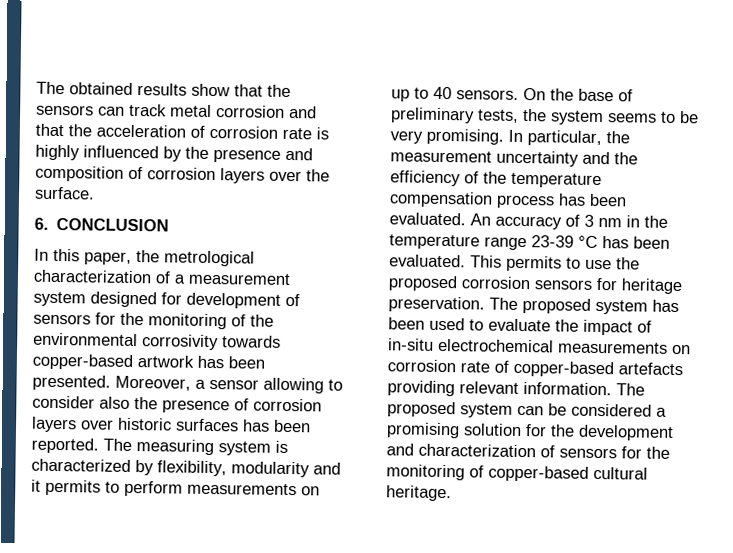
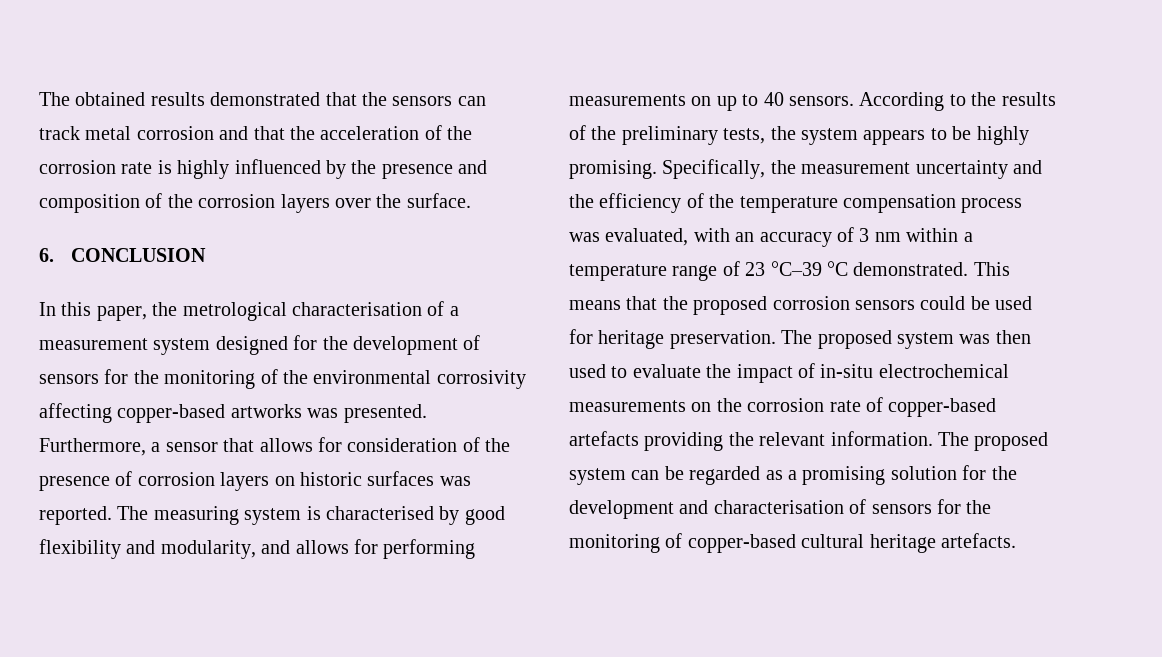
[191,83,230,97] show -> [210,92,321,106] demonstrated
(205, 131) none -> [447,126,473,140] the
(143, 173) none -> [167,194,193,208] the
[33,269,152,284] characterization -> [292,302,422,316] characterisation
(182, 298) none -> [322,336,348,350] the
[222,335,281,348] [32,353,265,370] [32,374,343,394] [32,395,130,409] towards copper-based artwork has been presented. Moreover, a sensor allowing to consider also -> [39,403,427,423] [39,437,480,456] affecting copper-based artworks was presented. Furthermore, a sensor that allows for consideration of
[81,419,114,430] over -> [274,476,295,486] on
[242,419,311,433] has been -> [439,476,471,486] was
[31,458,341,478] [31,479,183,497] characterized by flexibility, modularity and it permits to perform -> [326,506,505,525] [39,539,476,559] characterised by good flexibility and modularity, and allows for performing
[523,88,633,102] On the base of -> [859,92,1056,111] [569,125,617,140] According to the results of the
[608,113,657,123] seems -> [863,130,926,145] appears
[390,128,602,147] very promising. In particular, -> [976,126,1029,145] [569,159,766,179] highly promising. Specifically,
[558,193,627,207] [389,212,668,230] [389,234,670,251] [389,254,612,272] has been evaluated. An accuracy of 3 nm in the temperature range 23-39 °C has been evaluated. This permits to use -> [569,227,973,247] [569,261,1010,281] [569,296,658,310] was evaluated, with an accuracy of 3 nm within a temperature range of 23 °C–39 °C demonstrated. This means that
(592, 284) none -> [920,296,1033,310] could be used
[652,299,679,313] [388,317,425,330] has been -> [959,330,1031,344] was then
(691, 349) none -> [716,398,742,412] the
(455, 388) none -> [728,432,754,446] the
[571,403,652,417] considered -> [689,466,783,485] regarded as
[418,443,536,458] characterization -> [713,500,844,514] characterisation
[386,485,452,502] heritage. -> [869,533,1016,553] heritage artefacts.

